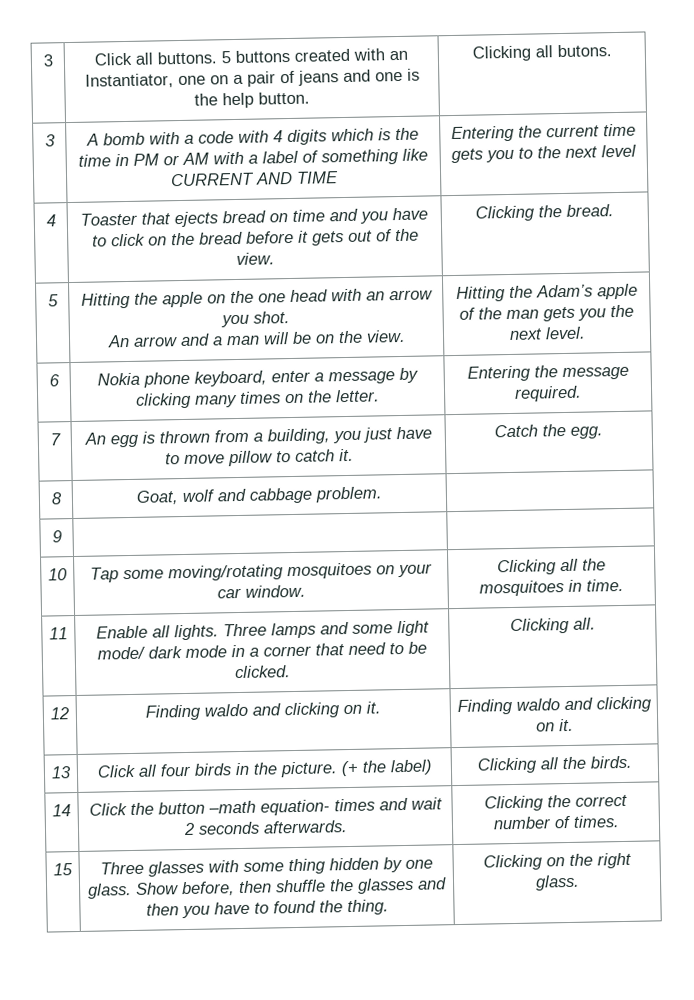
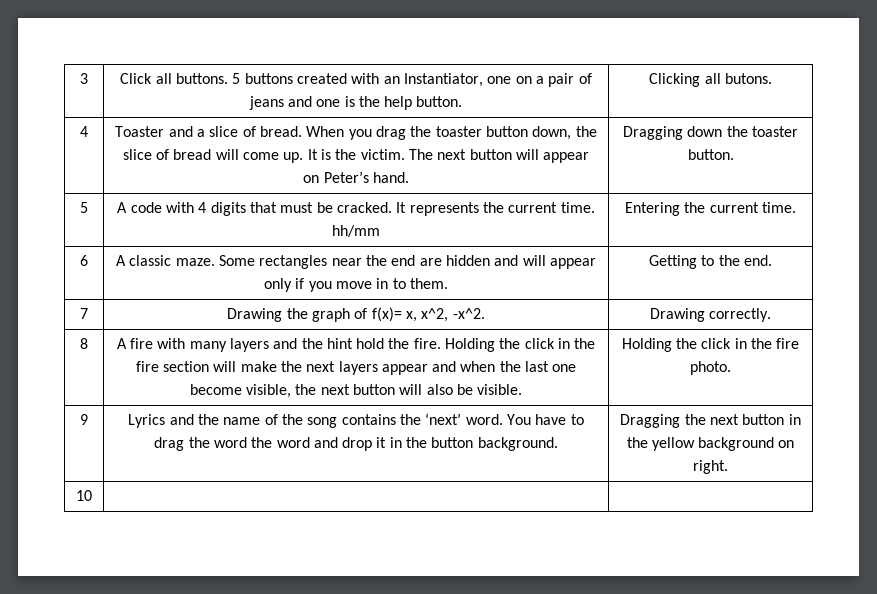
[44,134,56,147] [86,127,420,146] [78,148,429,167] [169,171,339,187] [451,123,636,143] [451,144,637,164] [45,214,56,227] [80,207,429,228] [91,228,419,247] [235,252,275,266] [475,204,614,222] [47,294,59,307] [80,288,433,309] [221,311,290,328] [106,329,406,348] [455,283,638,302] [459,304,634,322] [508,326,586,341] [48,374,60,387] [97,367,420,388] [136,389,381,409] [466,365,629,382] [514,385,582,402] [49,433,61,446] [83,426,432,448] [164,448,354,467] [494,423,603,439] [50,492,63,505] [136,486,384,505] [51,530,62,543] [48,568,68,581] [90,562,434,583] [216,584,306,599] [497,558,606,576] [479,578,624,597] [49,627,68,640] [95,620,430,641] [97,641,428,660] [235,665,291,679] [509,617,596,635] [50,707,69,720] [145,701,382,721] [456,696,652,716] [535,718,574,732] [51,766,72,779] [96,759,433,778] [477,755,632,774] [52,804,71,817] [88,797,443,816] [182,820,348,836] [484,794,628,812] [492,815,620,830] [53,863,73,876] [99,857,433,877] [87,877,448,899] [145,899,389,919] [482,852,632,871] [534,874,580,891] 3 | A bomb with a code with 4 digits which is the time in PM or AM with a label of something like CURRENT AND TIME | Entering the current time gets you to the next level // 4 | Toaster that ejects bread on time and you have to click on the bread before it gets out of the view. | Clicking the bread. // 5 | Hitting the apple on the one head with an arrow you shot. // An arrow and a man will be on the view. | Hitting the Adam’s apple of the man gets you the next level. // 6 | Nokia phone keyboard, enter a message by clicking many times on the letter. | Entering the message required. // 7 | An egg is thrown from a building, you just have to move pillow to catch it. | Catch the egg. // 8 | Goat, wolf and cabbage problem. | // 9 | | // 10 | Tap some moving/rotating mosquitoes on your car window. | Clicking all the mosquitoes in time. // 11 | Enable all lights. Three lamps and some light mode/ dark mode in a corner that need to be clicked. | Clicking all. // 12 | Finding waldo and clicking on it. | Finding waldo and clicking on it. // 13 | Click all four birds in the picture. (+ the label) | Clicking all the birds. // 14 | Click the button –math equation- times and wait 2 seconds afterwards. | Clicking the correct number of times. // 15 | Three glasses with some thing hidden by one glass. Show before, then shuffle the glasses and then you have to found the thing. | Clicking on the right glass. -> [80,126,88,137] [115,126,597,140] [122,149,590,163] [303,171,409,183] [623,126,798,140] [687,149,734,160] [80,202,88,213] [117,202,595,216] [331,225,380,237] [625,202,796,216] [80,255,88,266] [116,255,596,269] [264,278,448,292] [649,255,772,269] [80,308,88,319] [227,307,485,322] [649,308,772,322] [80,338,88,349] [116,338,596,352] [135,361,577,375] [189,384,523,398] [621,338,800,352] [690,361,731,375] [80,414,88,425] [128,413,584,428] [154,437,558,451] [620,414,801,428] [626,437,795,451] [693,460,728,474] [76,490,92,501] 4 | Toaster and a slice of bread. When you drag the toaster button down, the slice of bread will come up. It is the victim. The next button will appear on Peter’s hand. | Dragging down the toaster button. // 5 | A code with 4 digits that must be cracked. It represents the current time. hh/mm | Entering the current time. // 6 | A classic maze. Some rectangles near the end are hidden and will appear only if you move in to them. | Getting to the end. // 7 | Drawing the graph of f(x)= x, x^2, -x^2. | Drawing correctly. // 8 | A fire with many layers and the hint hold the fire. Holding the click in the fire section will make the next layers appear and when the last one become visible, the next button will also be visible. | Holding the click in the fire photo. // 9 | Lyrics and the name of the song contains the ‘next’ word. You have to drag the word the word and drop it in the button background. | Dragging the next button in the yellow background on right. // 10 | |

